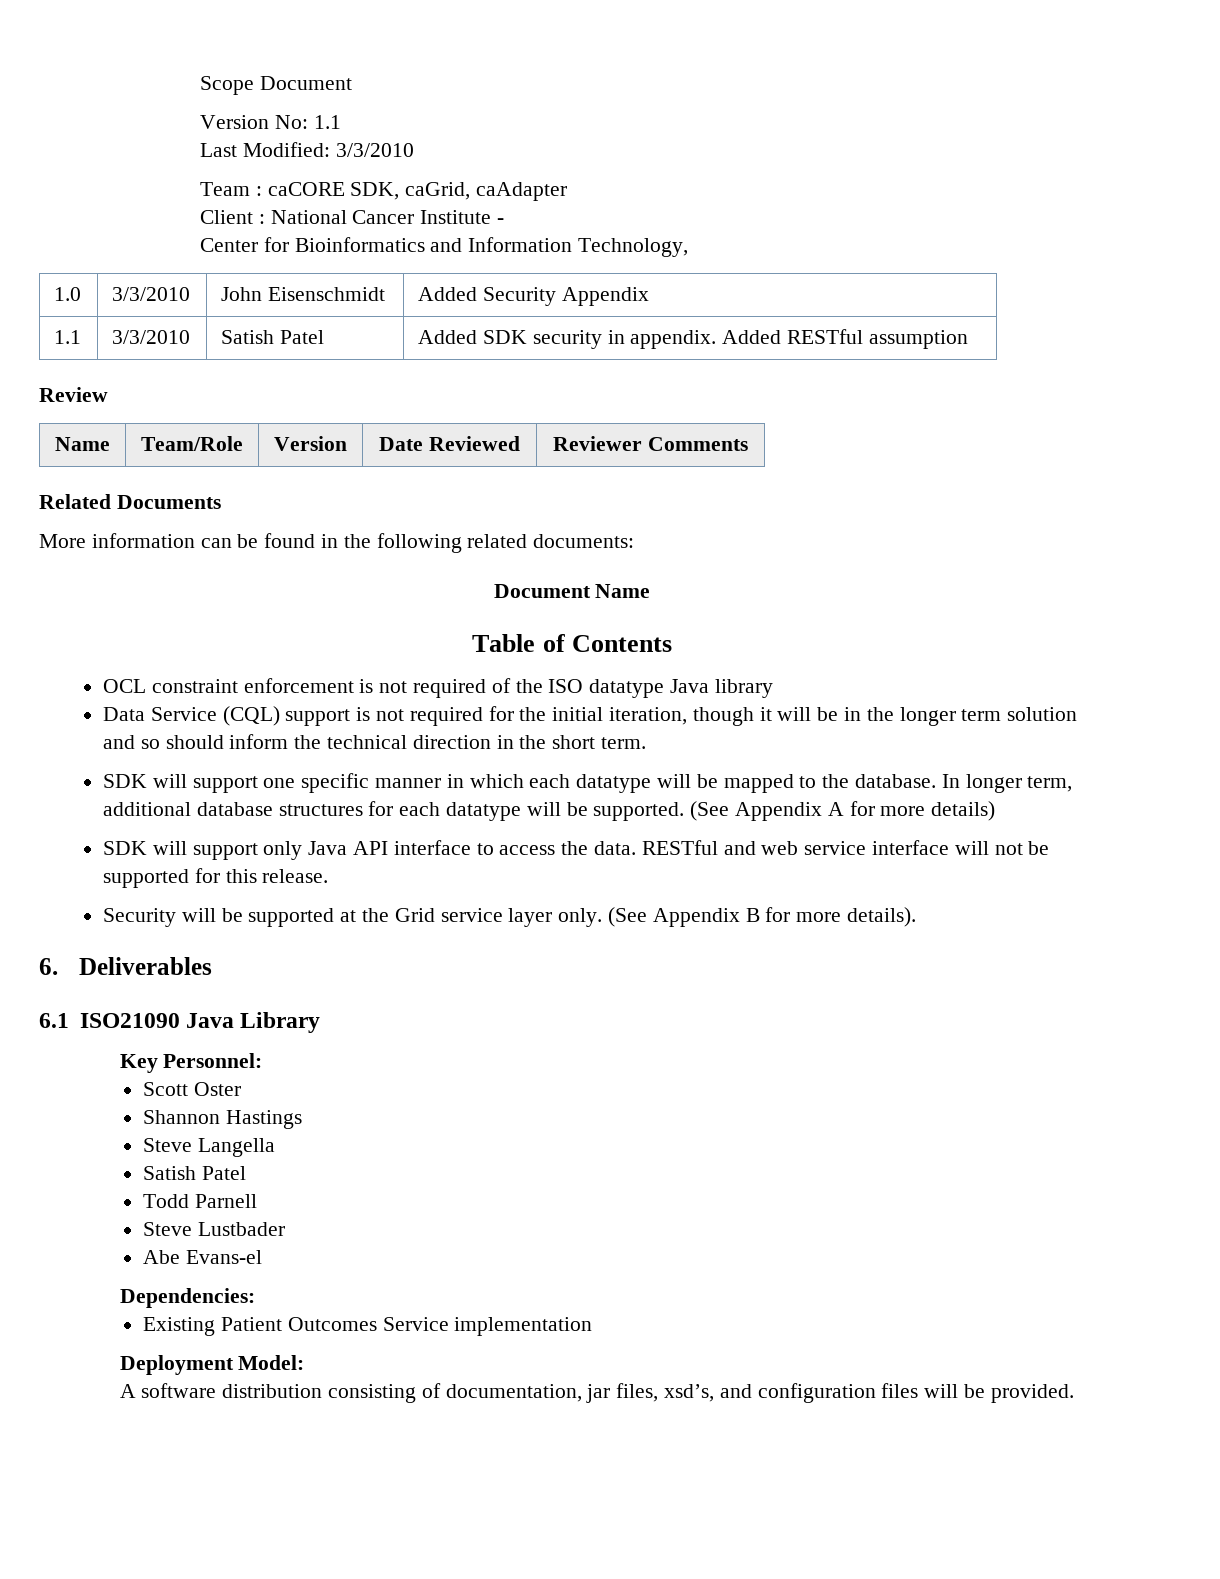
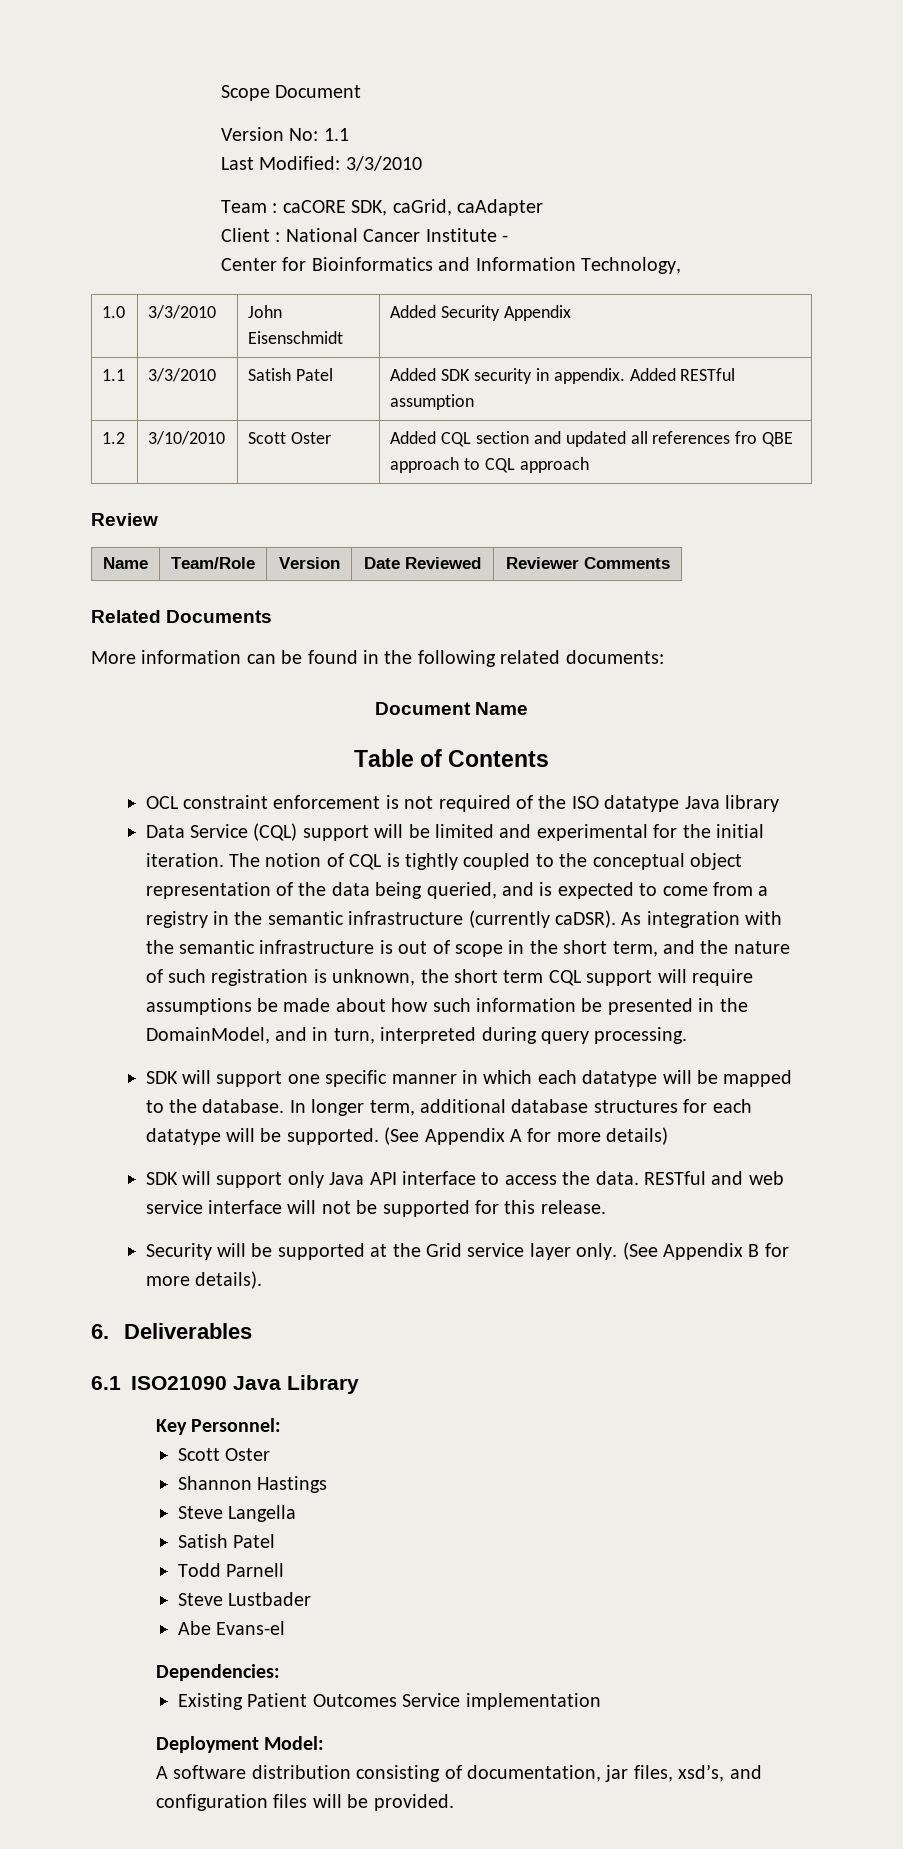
(968, 339) none -> [102,432,126,444] [148,431,226,445] [248,432,332,444] [390,431,794,447] [390,457,589,473] // 1.2 | 3/10/2010 | Scott Oster | Added CQL section and updated all references fro QBE approach to CQL approach
[356,706,1078,726] [102,734,646,749] is not required for the initial iteration, though it will be in the longer term solution and so should inform the technical direction in the short term. -> [374,824,764,841] [145,853,742,870] [145,882,769,899] [145,910,783,928] [145,940,790,957] [145,969,753,986] [145,998,748,1015] [145,1027,688,1044] will be limited and experimental for the initial iteration. The notion of CQL is tightly coupled to the conceptual object representation of the data being queried, and is expected to come from a registry in the semantic infrastructure (currently caDSR). As integration with the semantic infrastructure is out of scope in the short term, and the nature of such registration is unknown, the short term CQL support will require assumptions be made about how such information be presented in the DomainModel, and in turn, interpreted during query processing.

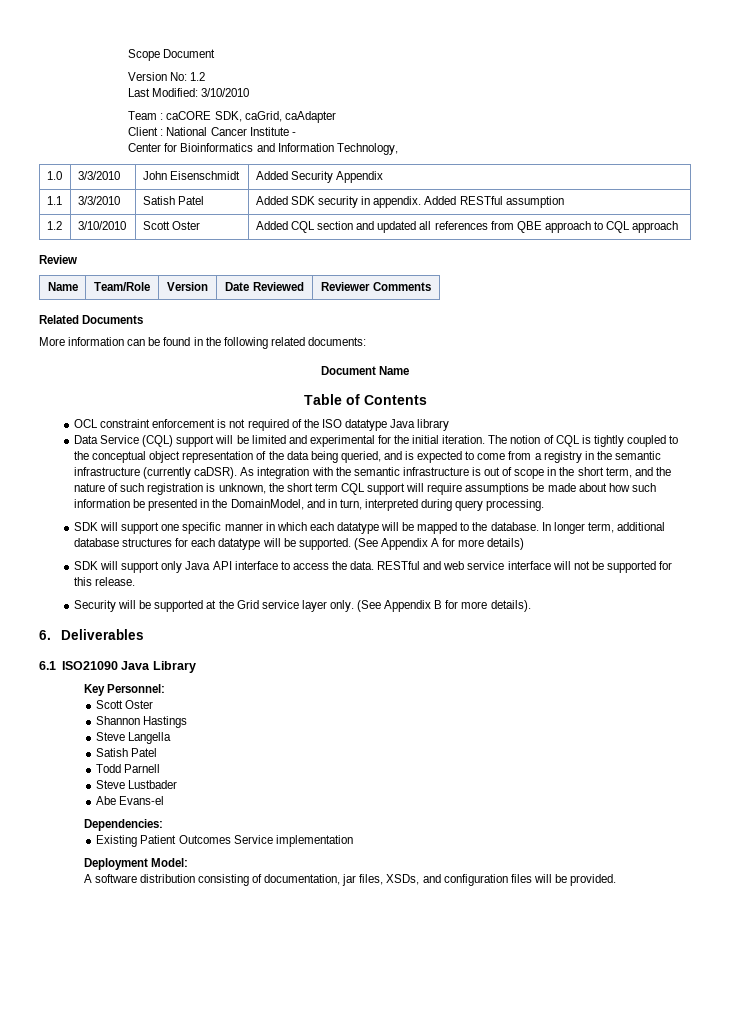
[323,128,349,141] 1.1 -> [190,72,206,81] 1.2
[345,156,422,171] 3/3/2010 -> [201,88,250,97] 3/10/2010
[735,431,758,444] fro -> [490,221,514,230] from
[678,1764,725,1782] xsd’s, -> [386,874,420,885] XSDs,

